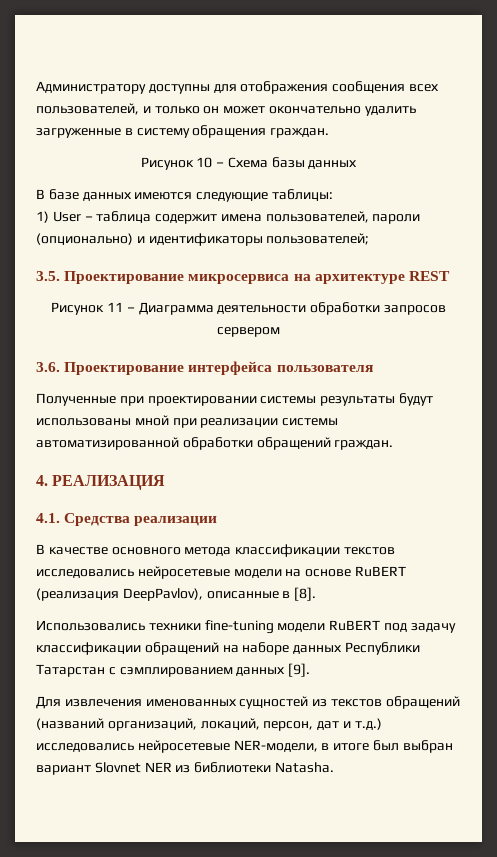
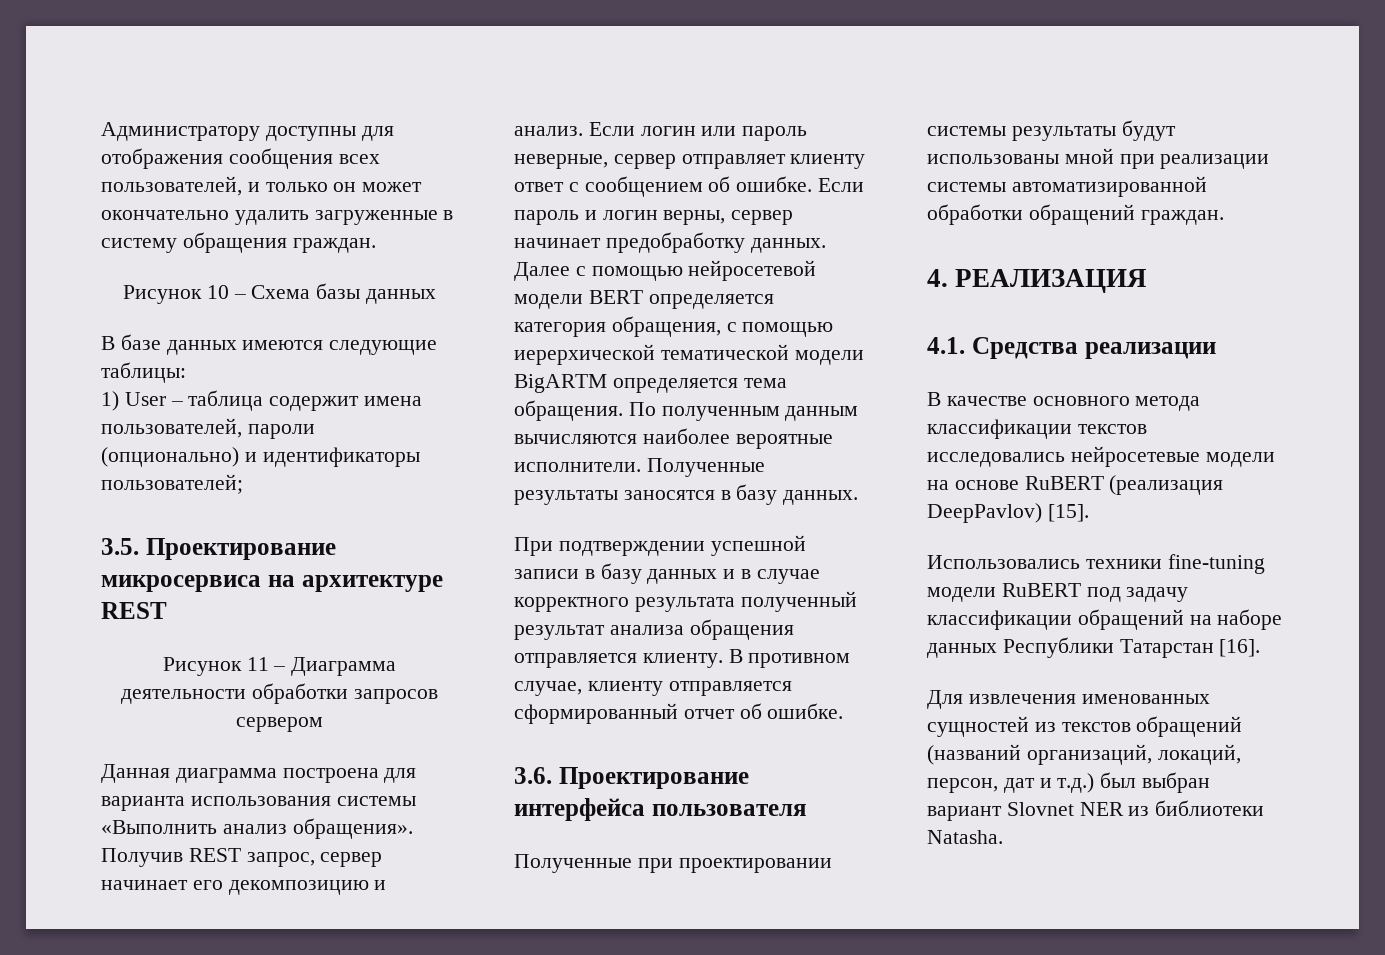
(280, 332) none -> [101,764,417,783] [101,796,416,811] [101,818,413,839] [101,848,383,867] [101,880,387,895] [514,122,808,141] [514,154,866,169] [514,176,865,197] [514,210,794,225] [514,232,826,253] [514,260,817,281] [514,290,774,309] [514,316,834,337] [514,344,864,365] [514,374,787,393] [514,400,859,421] [514,428,833,449] [514,458,765,477] [514,484,859,505] [514,535,806,556] [514,563,820,584] [514,591,857,612] [514,619,794,640] [514,649,851,668] [514,681,792,696] [514,703,844,724] // Данная диаграмма построена для варианта использования системы «Выполнить анализ обращения». Получив REST запрос, сервер начинает его декомпозицию и анализ. Если логин или пароль неверные, сервер отправляет клиенту ответ c сообщением об ошибке. Если пароль и логин верны, сервер начинает предобработку данных. Далее с помощью нейросетевой модели BERT определяется категория обращения, с помощью иерерхической тематической модели BigARTM определяется тема обращения. По полученным данным вычисляются наиболее вероятные исполнители. Полученные результаты заносятся в базу данных. // При подтверждении успешной записи в базу данных и в случае корректного результата полученный результат анализа обращения отправляется клиенту. В противном случае, клиенту отправляется сформированный отчет об ошибке.
[122,587,317,601] DeepPavlov), описанные в [8]. -> [927,503,1089,523] DeepPavlov) [15].
[108,663,311,677] с сэмплированием данных [9]. -> [1219,639,1261,657] [16].
[36,740,370,753] исследовались нейросетевые NER-модели, в итоге -> (1095, 783) none

